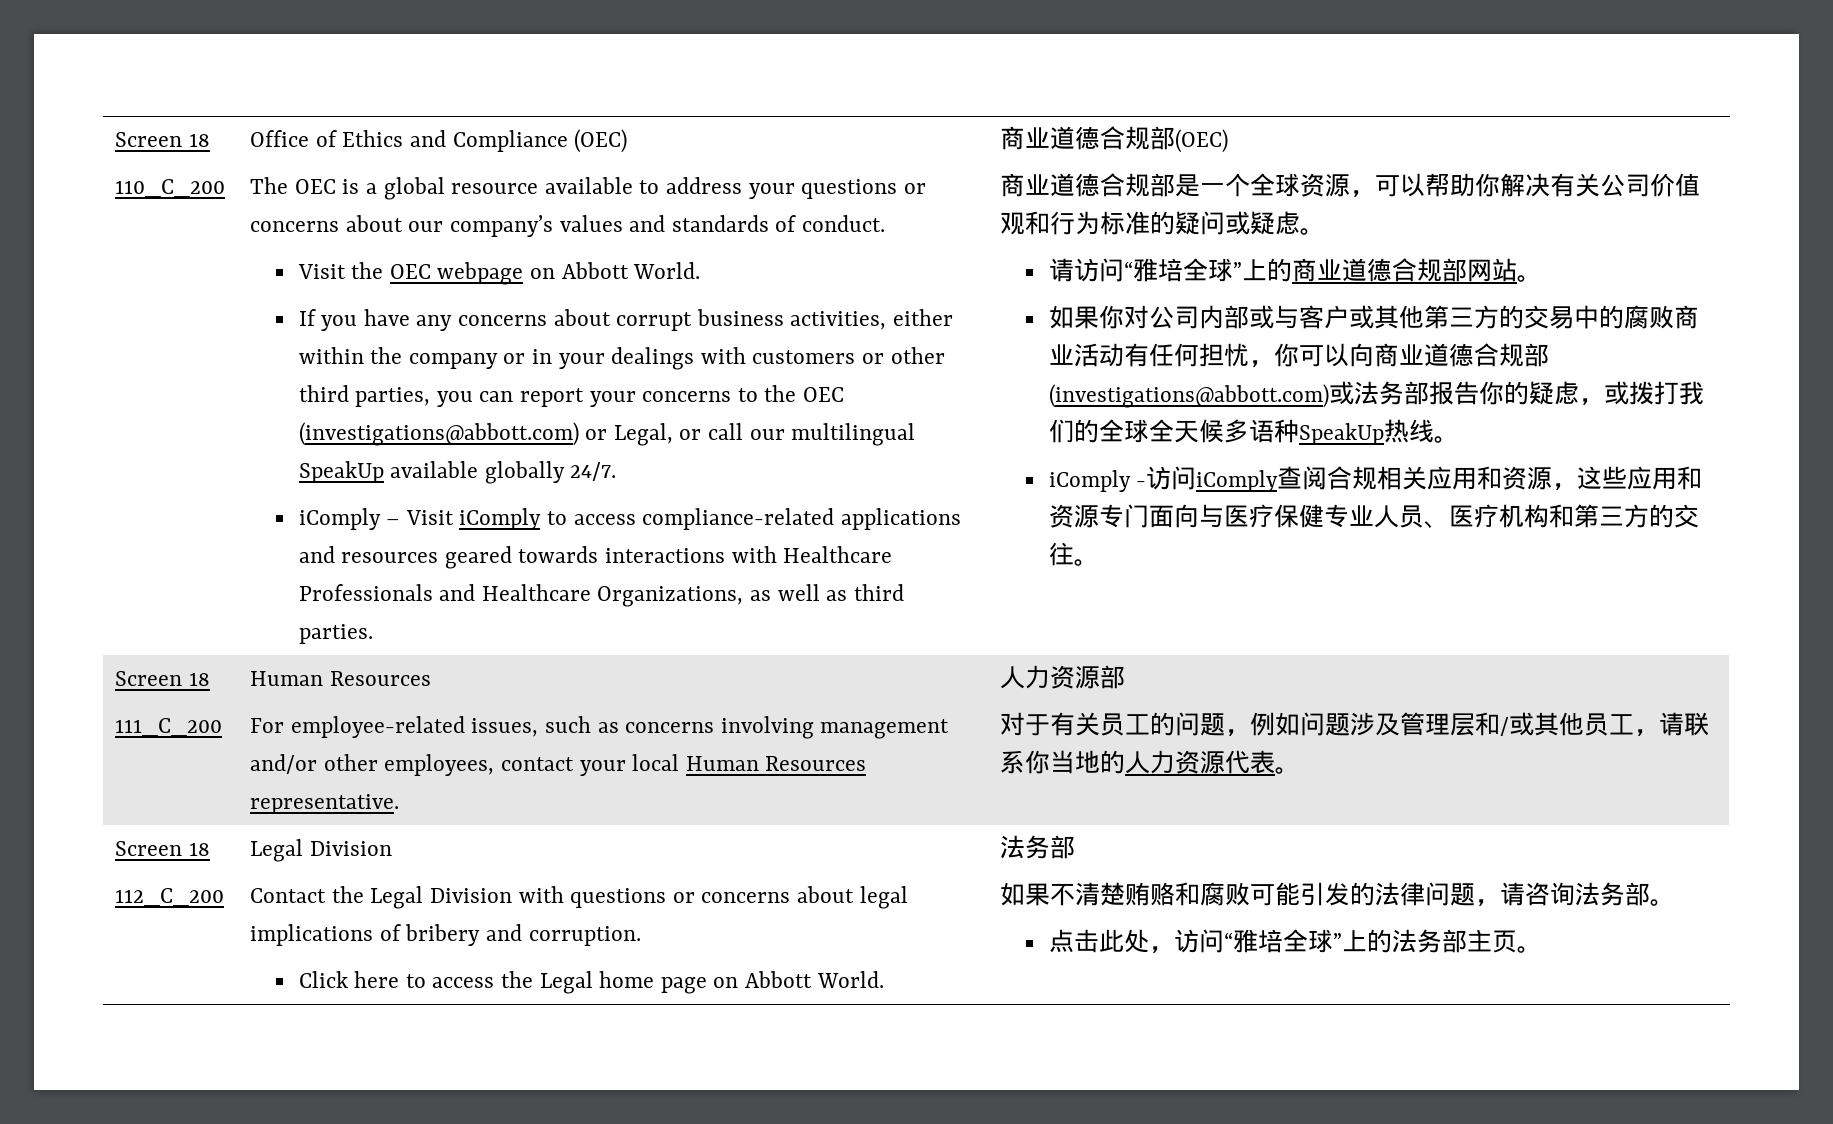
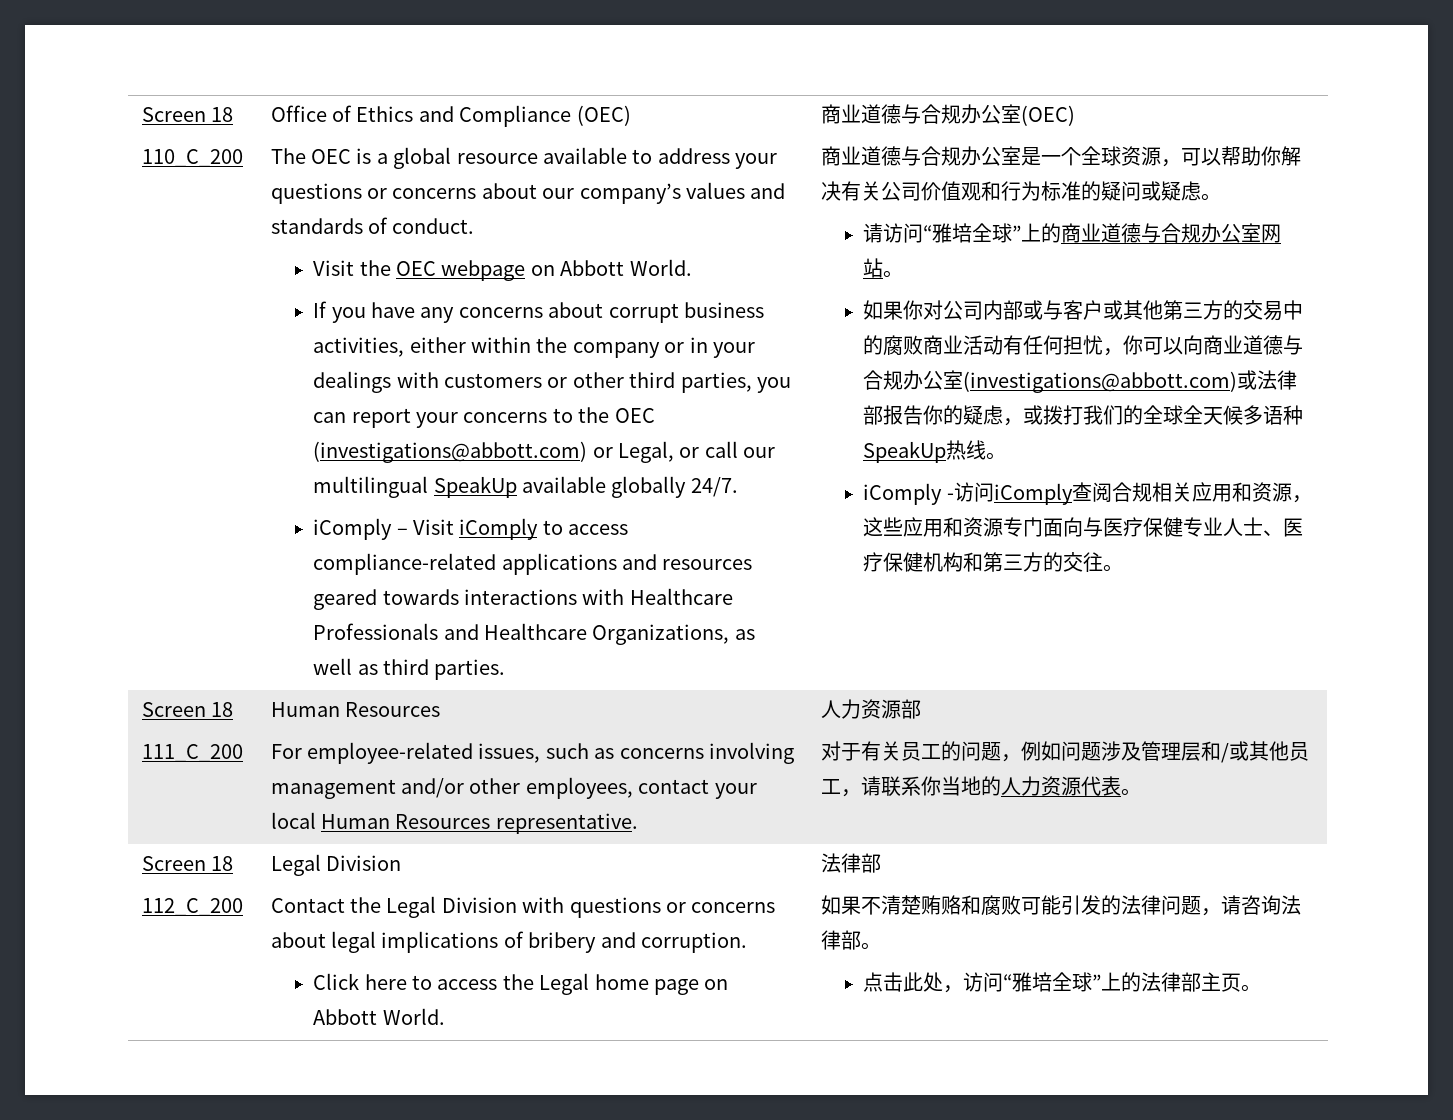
[1100,126,1176,150] 合规部 -> [900,104,1021,124] 与合规办公室
[1100,173,1176,197] 合规部 -> [900,146,1021,166] 与合规办公室
[1391,258,1467,282] 合规部 -> [1141,223,1262,243] 与合规办公室
[1473,343,1549,367] 合规部 -> [1283,335,1304,355] [863,370,964,390] 与合规办公室
[1378,381,1404,405] 务 -> [1277,370,1298,390] 律
[1398,504,1499,528] 员、医疗 -> [1243,517,1304,537] [863,552,924,572] 士、医疗保健
[1025,835,1051,859] 务 -> [840,853,861,873] 律
[1600,882,1626,906] 务 -> [820,930,841,950] 律
[1416,929,1442,953] 务 -> [1161,972,1182,992] 律

